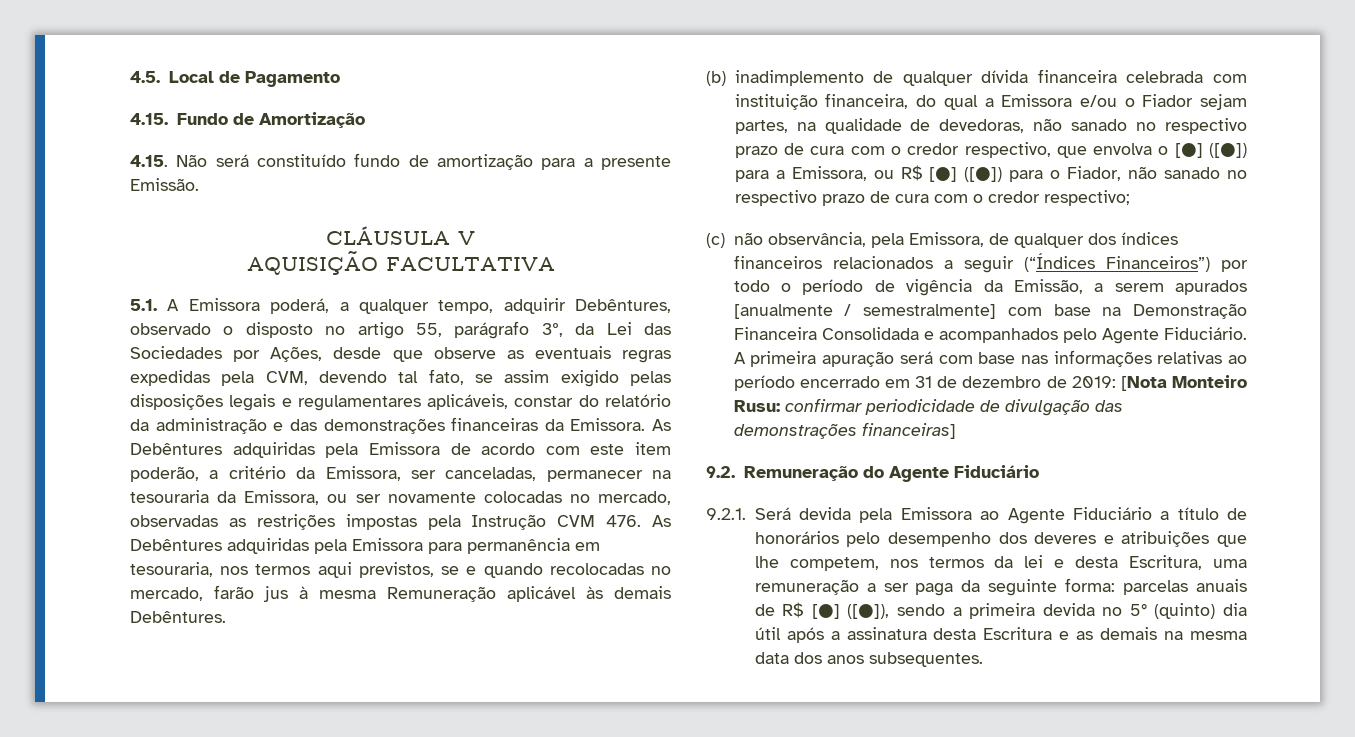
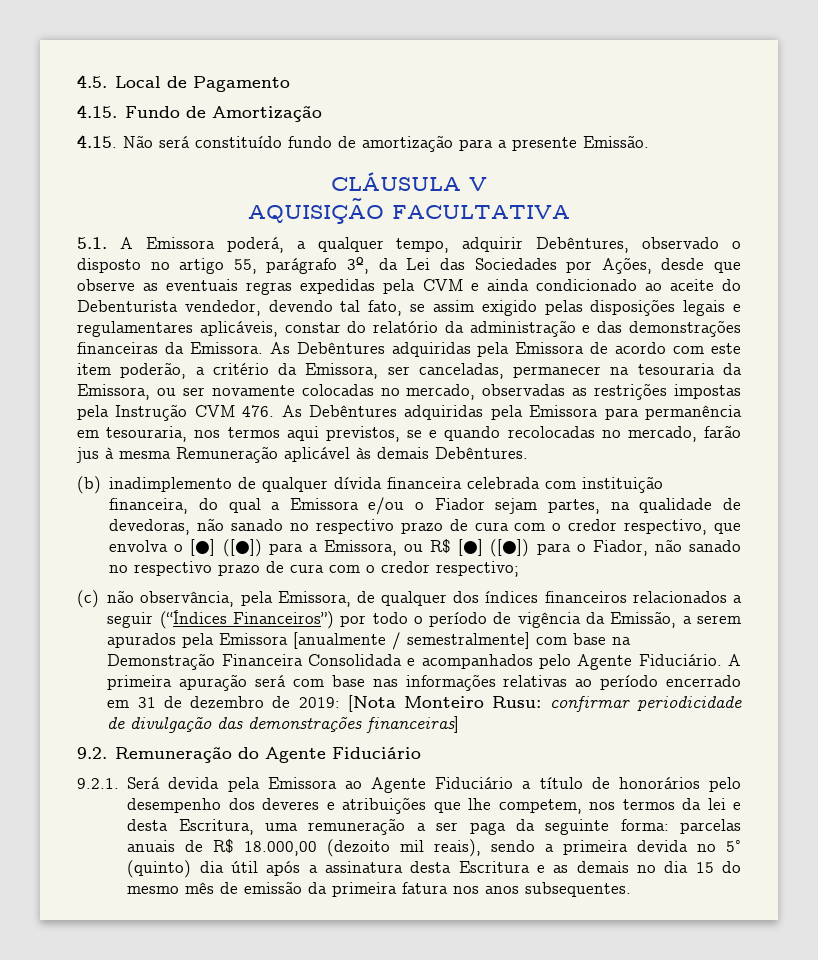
[265,371,308,385] CVM, -> [422,279,742,291] [77,300,261,316] CVM e ainda condicionado ao aceite do Debenturista vendedor,
(1247, 287) none -> [182,633,289,648] pela Emissora
[811,604,890,619] [●] ([●]), -> [244,839,482,857] 18.000,00 (dezoito mil reais),
[1164,631,1247,640] [754,652,822,664] na mesma data dos -> [636,861,741,873] [127,881,480,897] no dia 15 do mesmo mês de emissão da primeira fatura nos

